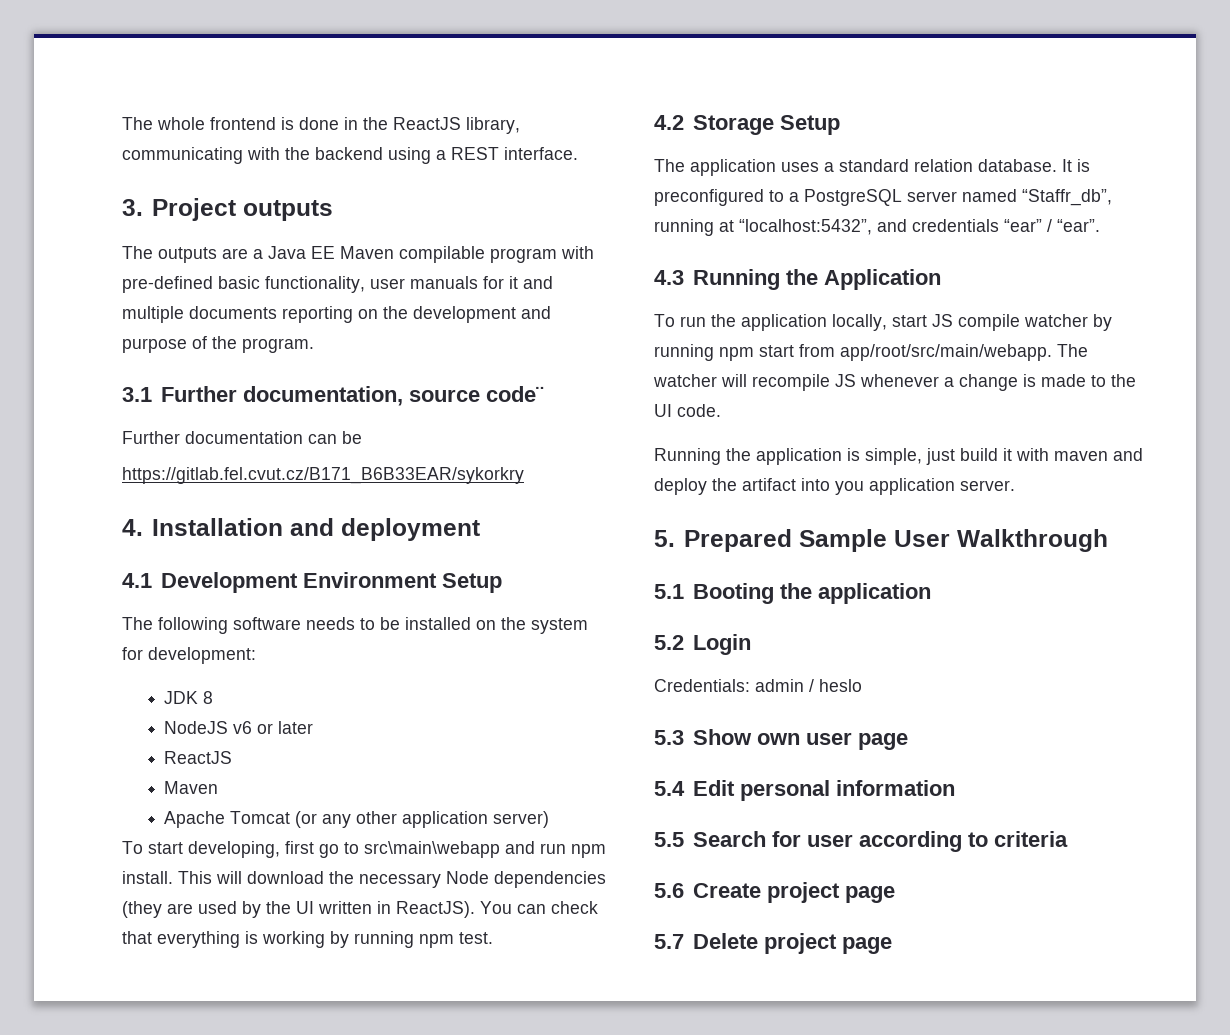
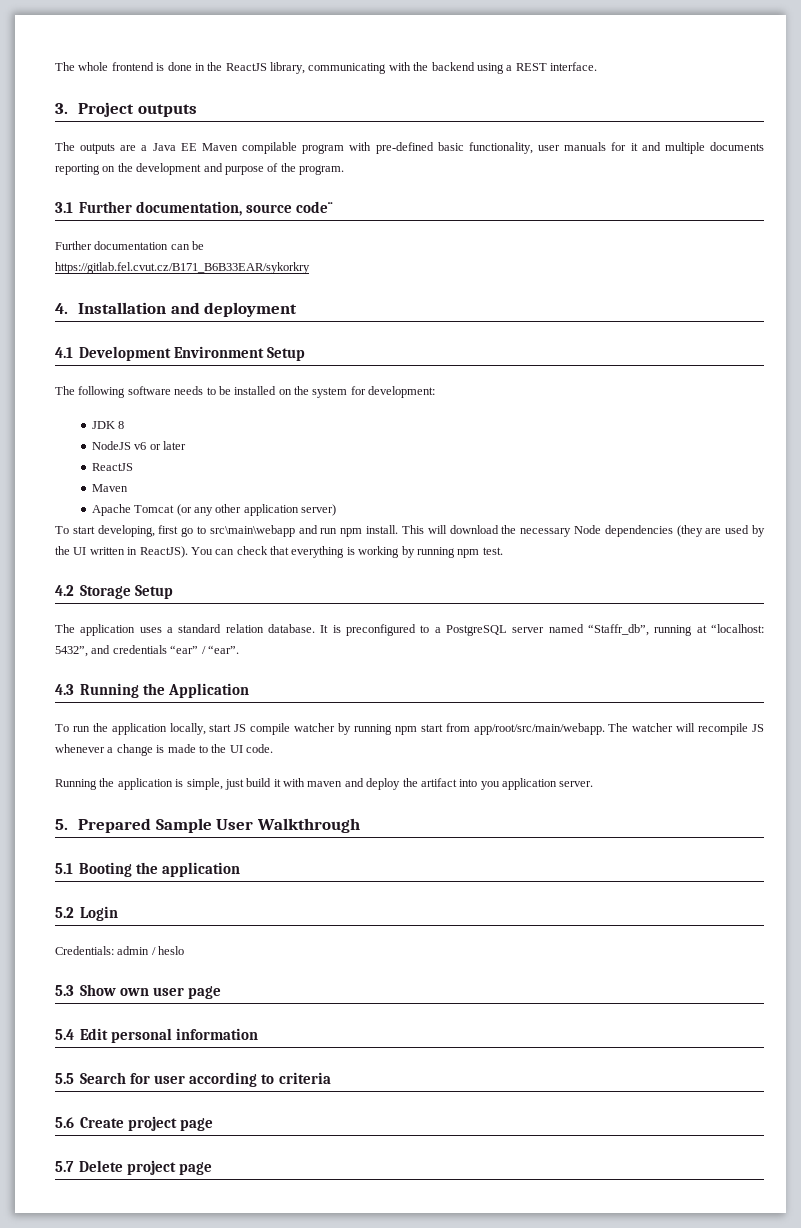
[739,219,872,235] “localhost:5432”, -> [711,624,764,633] [55,646,88,657] “localhost: 5432”,

